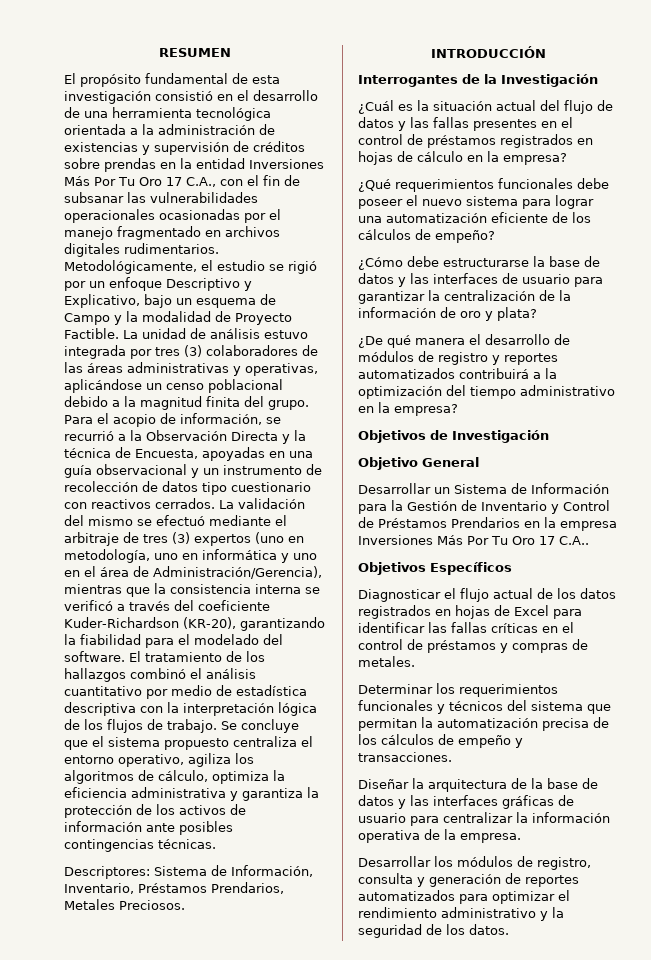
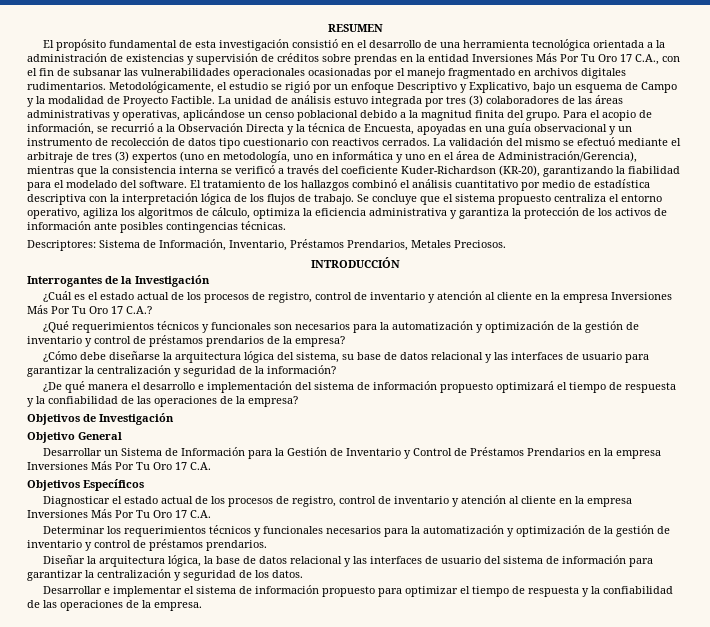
[417,100,613,114] [358,117,573,131] [358,134,593,148] [358,151,567,165] [358,178,609,192] [358,195,594,209] [358,212,591,223] [358,229,495,243] [358,256,600,270] [358,273,394,284] la situación actual del flujo de datos y las fallas presentes en el control de préstamos registrados en hojas de cálculo en la empresa? // ¿Qué requerimientos funcionales debe poseer el nuevo sistema para lograr una automatización eficiente de los cálculos de empeño? // ¿Cómo debe estructurarse la base de datos -> [87,291,672,303] [27,305,152,314] [42,321,639,333] [27,335,345,347] [42,351,483,363] el estado actual de los procesos de registro, control de inventario y atención al cliente en la empresa Inversiones Más Por Tu Oro 17 C.A.? // ¿Qué requerimientos técnicos y funcionales son necesarios para la automatización y optimización de la gestión de inventario y control de préstamos prendarios de la empresa? // ¿Cómo debe diseñarse la arquitectura lógica del sistema, su base de datos relacional
[539,290,571,301] [358,307,537,321] de la información de oro y plata? -> [174,365,336,377] y seguridad de la información?
[554,334,570,345] [358,351,558,365] [358,368,557,379] [358,385,615,399] [358,406,374,413] de módulos de registro y reportes automatizados contribuirá a la optimización del tiempo administrativo en -> [197,381,676,393] [27,396,233,407] e implementación del sistema de información propuesto optimizará el tiempo de respuesta y la confiabilidad de las operaciones de
[558,536,589,545] C.A.. -> [190,462,211,470] C.A.
[460,588,616,602] [358,605,582,619] [358,622,574,633] [358,639,588,653] [358,656,415,667] [358,683,558,697] [358,700,611,714] [358,717,609,731] [358,734,523,748] [358,752,452,762] flujo actual de los datos registrados en hojas de Excel para identificar las fallas críticas en el control de préstamos y compras de metales. // Determinar los requerimientos funcionales y técnicos del sistema que permitan la automatización precisa de los cálculos de empeño y transacciones. -> [123,495,632,507] [27,509,211,518] [42,525,670,537] [27,539,267,551] estado actual de los procesos de registro, control de inventario y atención al cliente en la empresa Inversiones Más Por Tu Oro 17 C.A. // Determinar los requerimientos técnicos y funcionales necesarios para la automatización y optimización de la gestión de inventario y control de préstamos prendarios.
[511,778,598,789] [358,795,574,809] [358,812,610,826] [358,829,521,843] [358,856,591,870] [358,873,579,887] [358,890,570,904] [358,907,564,921] [358,924,509,938] de la base de datos y las interfaces gráficas de usuario para centralizar la información operativa de la empresa. // Desarrollar los módulos de registro, consulta y generación de reportes automatizados para optimizar el rendimiento administrativo y la seguridad de los datos. -> [167,555,653,567] [27,569,303,581] [42,585,673,597] [27,600,202,611] lógica, la base de datos relacional y las interfaces de usuario del sistema de información para garantizar la centralización y seguridad de los datos. // Desarrollar e implementar el sistema de información propuesto para optimizar el tiempo de respuesta y la confiabilidad de las operaciones de la empresa.

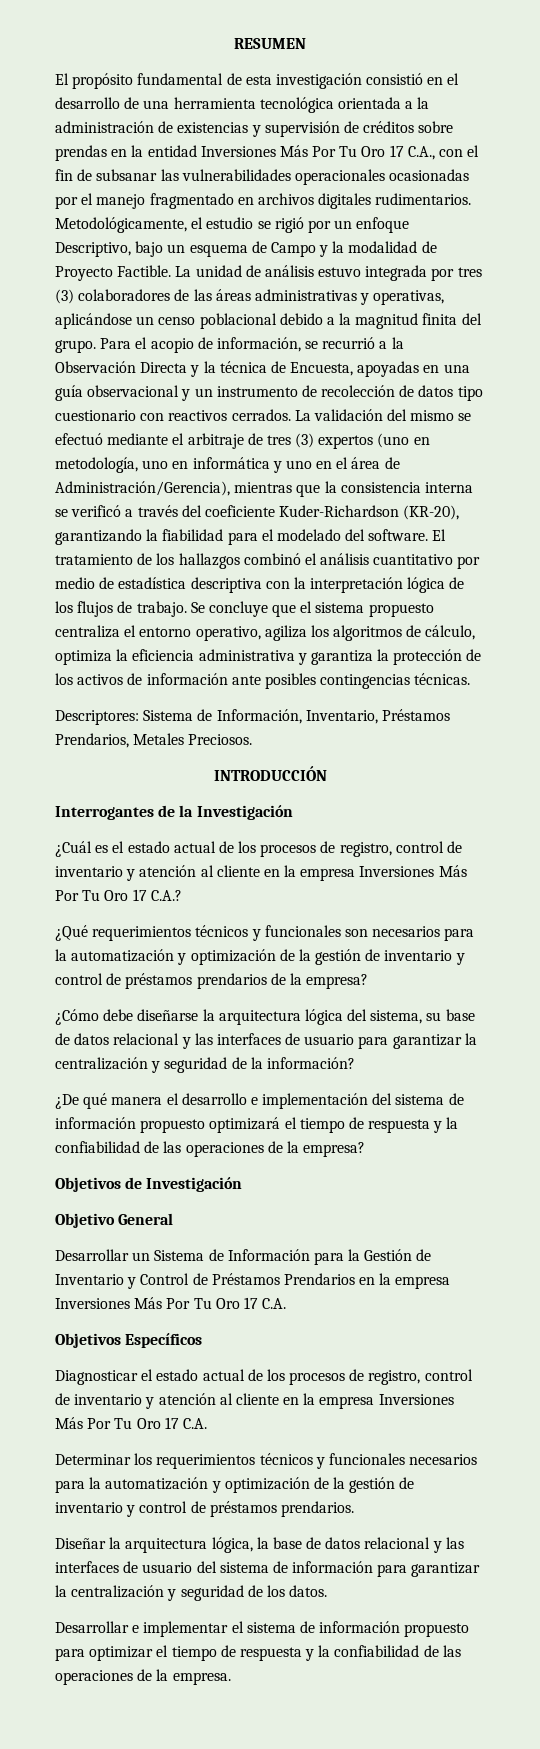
[397,82,530,93] Descriptivo y Explicativo, -> [55,242,131,257] Descriptivo,

